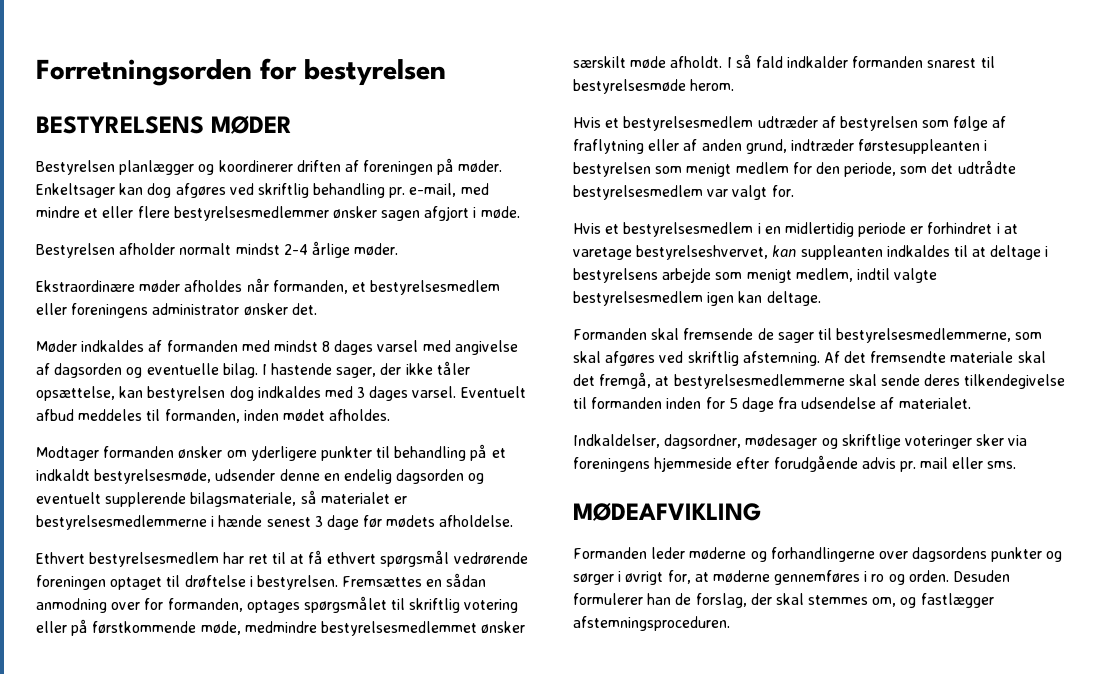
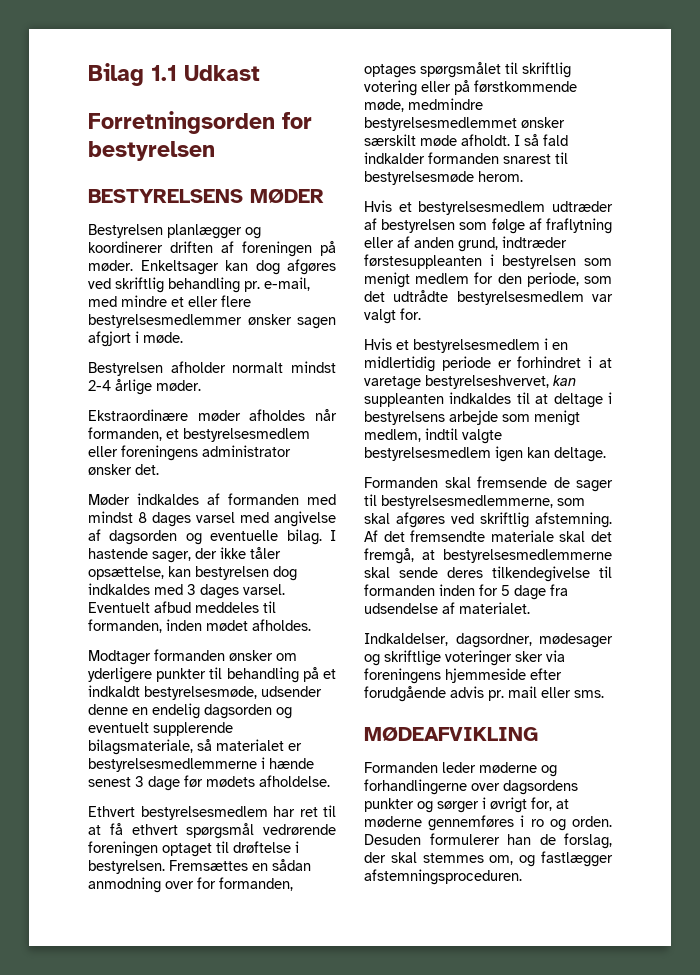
(36, 72) none -> [88,63,260,86] Bilag 1.1 Udkast //

